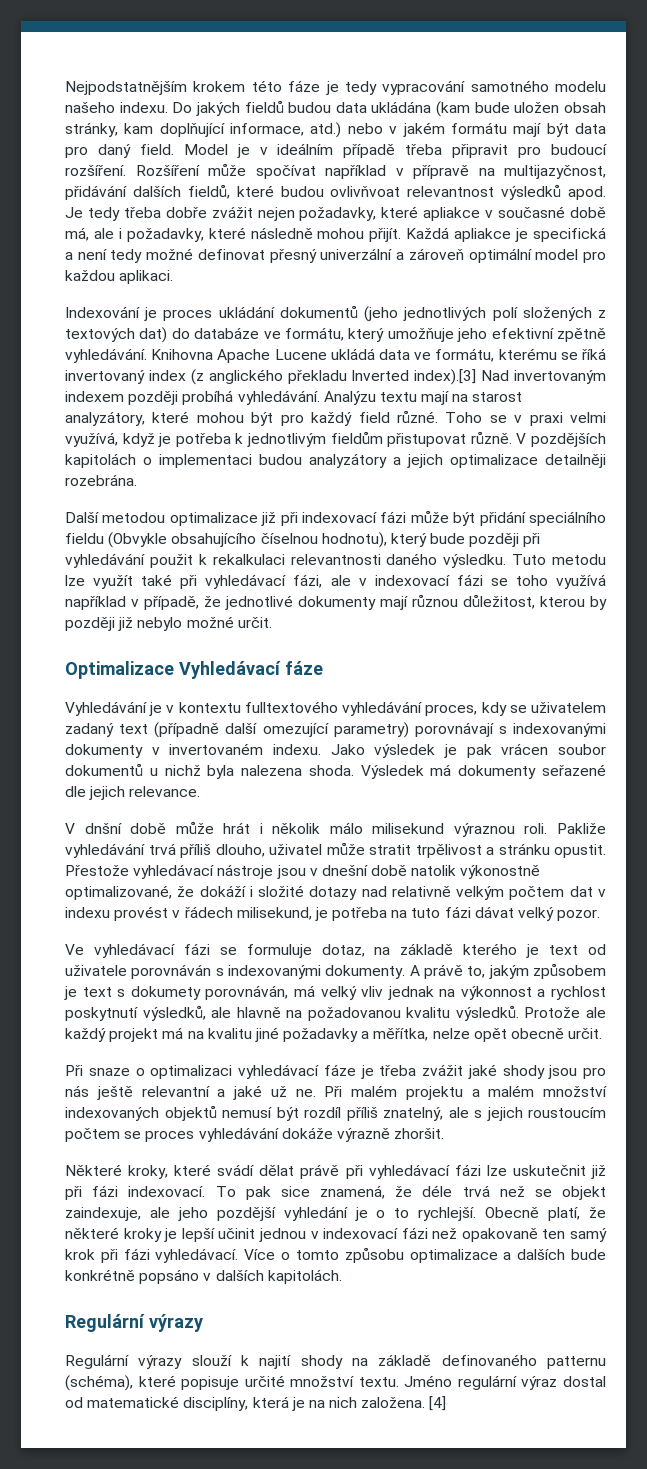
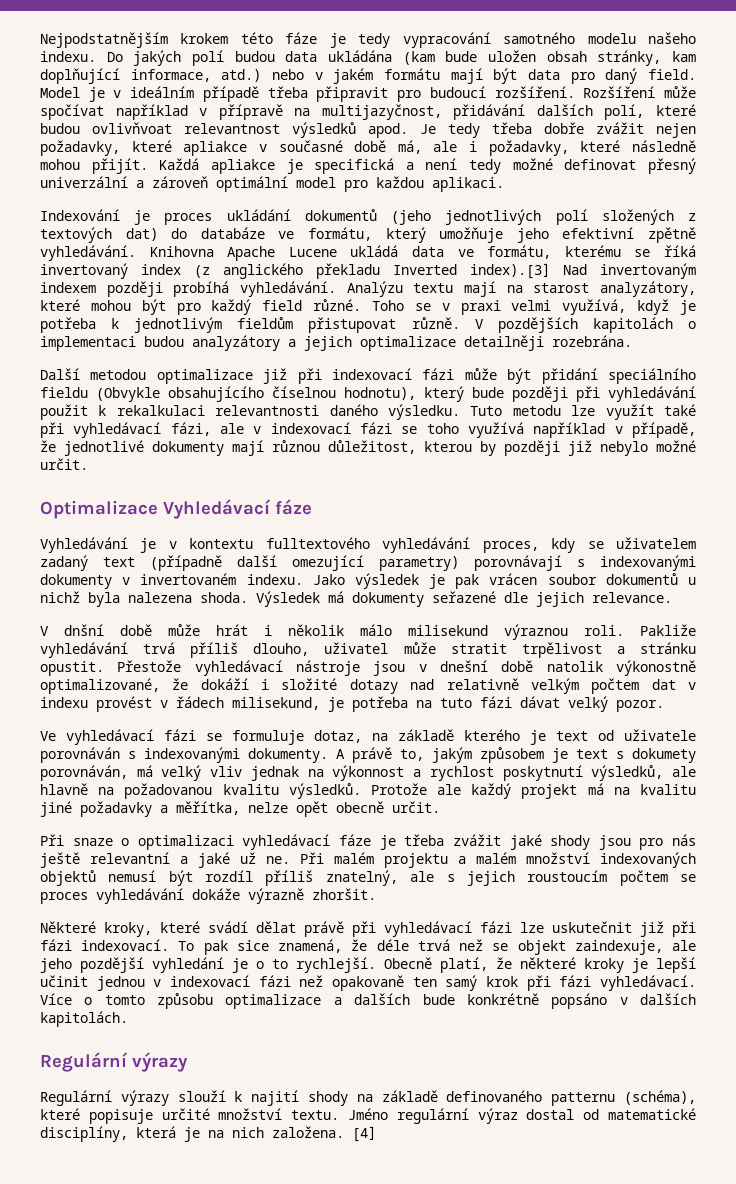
[244,100,284,113] fieldů -> [192,50,224,66] polí
[187,184,230,199] fieldů, -> [604,104,645,120] polí,

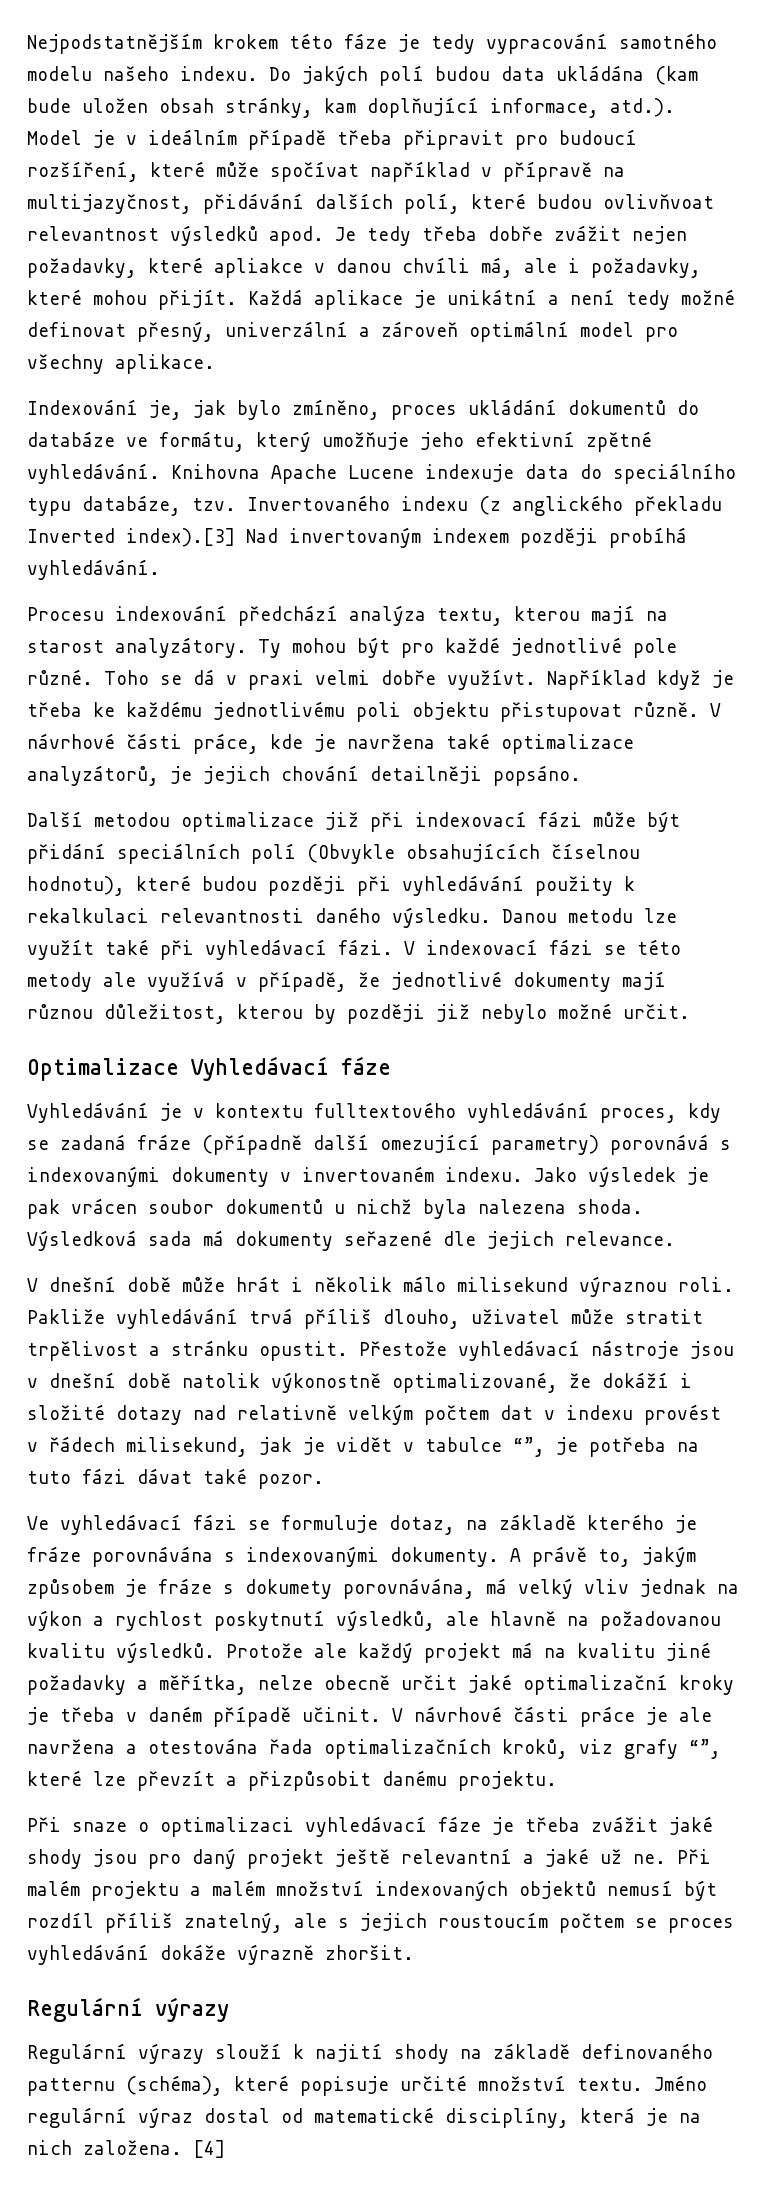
[221,68,696,84] atd.) nebo v jakém formátu mají být data pro daný field. -> [610,98,675,117] atd.).
[494,86,656,98] rozšíření. Rozšíření -> [27,161,205,182] rozšíření, které
[278,140,387,152] současné době -> [336,257,470,273] danou chvíli
[631,140,696,152] následně -> (82, 297) none
[210,158,395,174] apliakce je specifická -> [314,289,537,310] aplikace je unikátní
[647,158,696,174] přesný -> [137,321,214,342] přesný,
[376,176,504,192] každou aplikaci. -> [27,354,215,374] všechny aplikace.
[134,209,696,225] [40,227,158,243] je proces ukládání dokumentů (jeho jednotlivých polí složených z textových dat) -> [149,399,666,420] je, jak bylo zmíněno, proces ukládání dokumentů
[648,227,697,243] zpětně -> [586,431,652,452] zpětné
[350,245,697,259] [40,263,181,279] ukládá data ve formátu, kterému se říká invertovaný index -> [425,463,736,484] [27,495,468,516] indexuje data do speciálního typu databáze, tzv. Invertovaného indexu
[346,281,454,297] Analýzu textu -> [27,605,580,626] // Procesu indexování předchází analýza textu, kterou
[600,281,697,297] [40,299,80,311] analyzátory, které -> [115,637,281,658] analyzátory. Ty
[211,299,303,315] každý field -> [445,637,677,658] každé jednotlivé pole
(431, 307) none -> [193,669,215,685] dá
[562,299,696,315] [40,317,696,333] [40,335,632,351] využívá, když je potřeba k jednotlivým fieldům přistupovat různě. V pozdějších kapitolách o implementaci budou analyzátory a jejich optimalizace detailněji rozebrána. -> [381,669,734,690] [27,701,721,722] [27,733,634,754] [27,765,581,786] dobře využívt. Například když je třeba ke každému jednotlivému poli objektu přistupovat různě. V návrhové části práce, kde je navržena také optimalizace analyzátorů, je jejich chování detailněji popsáno.
[607,368,696,384] [40,386,504,402] speciálního fieldu (Obvykle obsahujícího číselnou hodnotu), který bude -> [117,843,640,864] [27,875,257,896] speciálních polí (Obvykle obsahujících číselnou hodnotu), které budou
[40,404,88,420] použit -> [535,876,613,896] použity
[470,406,503,416] Tuto -> [502,909,557,923] Danou
[170,422,606,438] fázi, ale v indexovací fázi se toho využívá například -> [338,939,681,955] [27,971,225,992] fázi. V indexovací fázi se této metody ale využívá
[616,537,697,549] [40,555,135,571] uživatelem zadaný text -> [60,1134,191,1150] zadaná fráze
[474,555,562,571] porovnávají -> [610,1134,709,1155] porovnává
[256,591,320,607] Výsledek -> [27,1230,192,1251] Výsledková sada
[64,624,104,636] dnšní -> [49,1276,116,1292] dnešní
(320, 703) none -> [259,1437,545,1457] jak je vidět v tabulce “”,
[568,696,608,712] velký -> [203,1468,247,1484] také
[556,729,696,741] [40,747,120,763] text od uživatele porovnáván -> [27,1546,213,1567] fráze porovnávána
[576,749,608,759] text -> [158,1578,212,1594] fráze
[40,765,128,781] porovnáván, -> [343,1578,475,1599] porovnávána,
[332,765,405,781] výkonnost -> [27,1610,82,1631] výkon
[296,801,440,817] opět obecně určit. -> [324,1674,734,1695] [27,1706,712,1727] [27,1738,721,1759] [27,1770,557,1791] obecně určit jaké optimalizační kroky je třeba v daném případě učinit. V návrhové části práce je ale navržena a otestována řada optimalizačních kroků, viz grafy “”, které lze převzít a přizpůsobit danému projektu.
[672,834,697,846] nás -> [192,1848,324,1869] daný projekt
[40,921,696,937] [40,939,696,955] [40,957,696,973] [40,975,696,991] [40,993,696,1009] [40,1011,128,1027] // Některé kroky, které svádí dělat právě při vyhledávací fázi lze uskutečnit již při fázi indexovací. To pak sice znamená, že déle trvá než se objekt zaindexuje, ale jeho pozdější vyhledání je o to rychlejší. Obecně platí, že některé kroky je lepší učinit jednou v indexovací fázi než opakovaně ten samý krok při fázi vyhledávací. Více o tomto způsobu optimalizace a dalších bude konkrétně popsáno v dalších kapitolách. -> (414, 1952) none

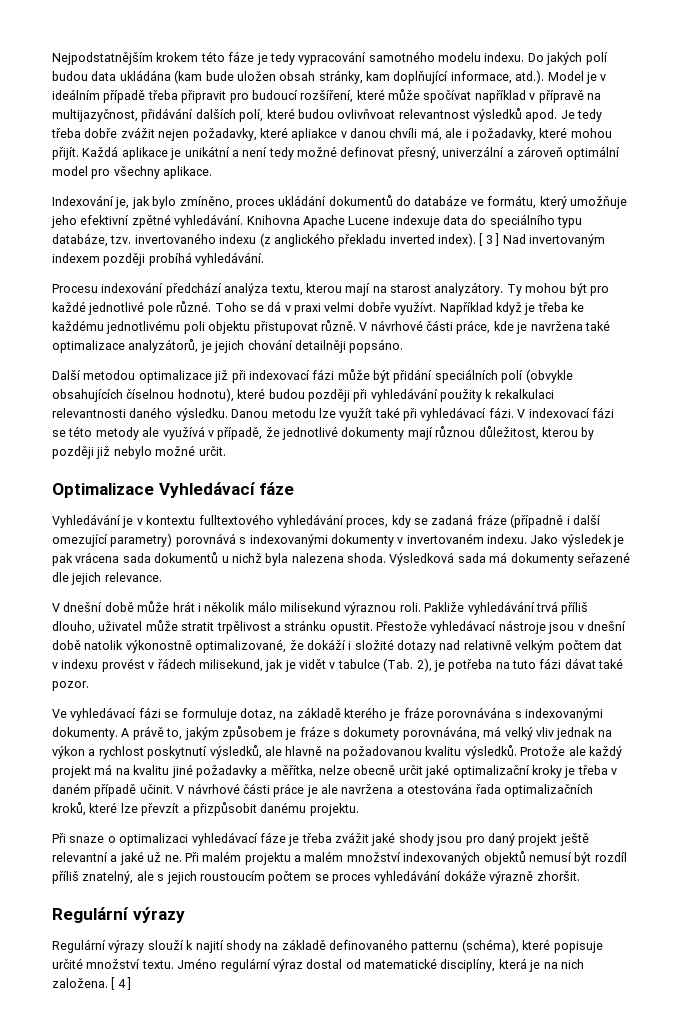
[103,66,169,81] našeho -> (481, 57) none
[247,495,390,511] Invertovaného -> [134,233,216,244] invertovaného
[27,528,235,547] Inverted index).[3] -> [389,233,500,247] inverted index). [ 3 ]
[307,844,395,864] (Obvykle -> [525,369,573,383] (obvykle
(302, 1144) none -> [566,516,570,525] i
[71,1198,214,1214] vrácen soubor -> [75,552,151,563] vrácena sada
[513,1437,545,1457] “”, -> [383,658,432,672] (Tab. 2),
[579,1739,721,1759] viz grafy “”, -> (86, 809) none
[193,2140,225,2158] [4] -> [111,977,132,990] [ 4 ]

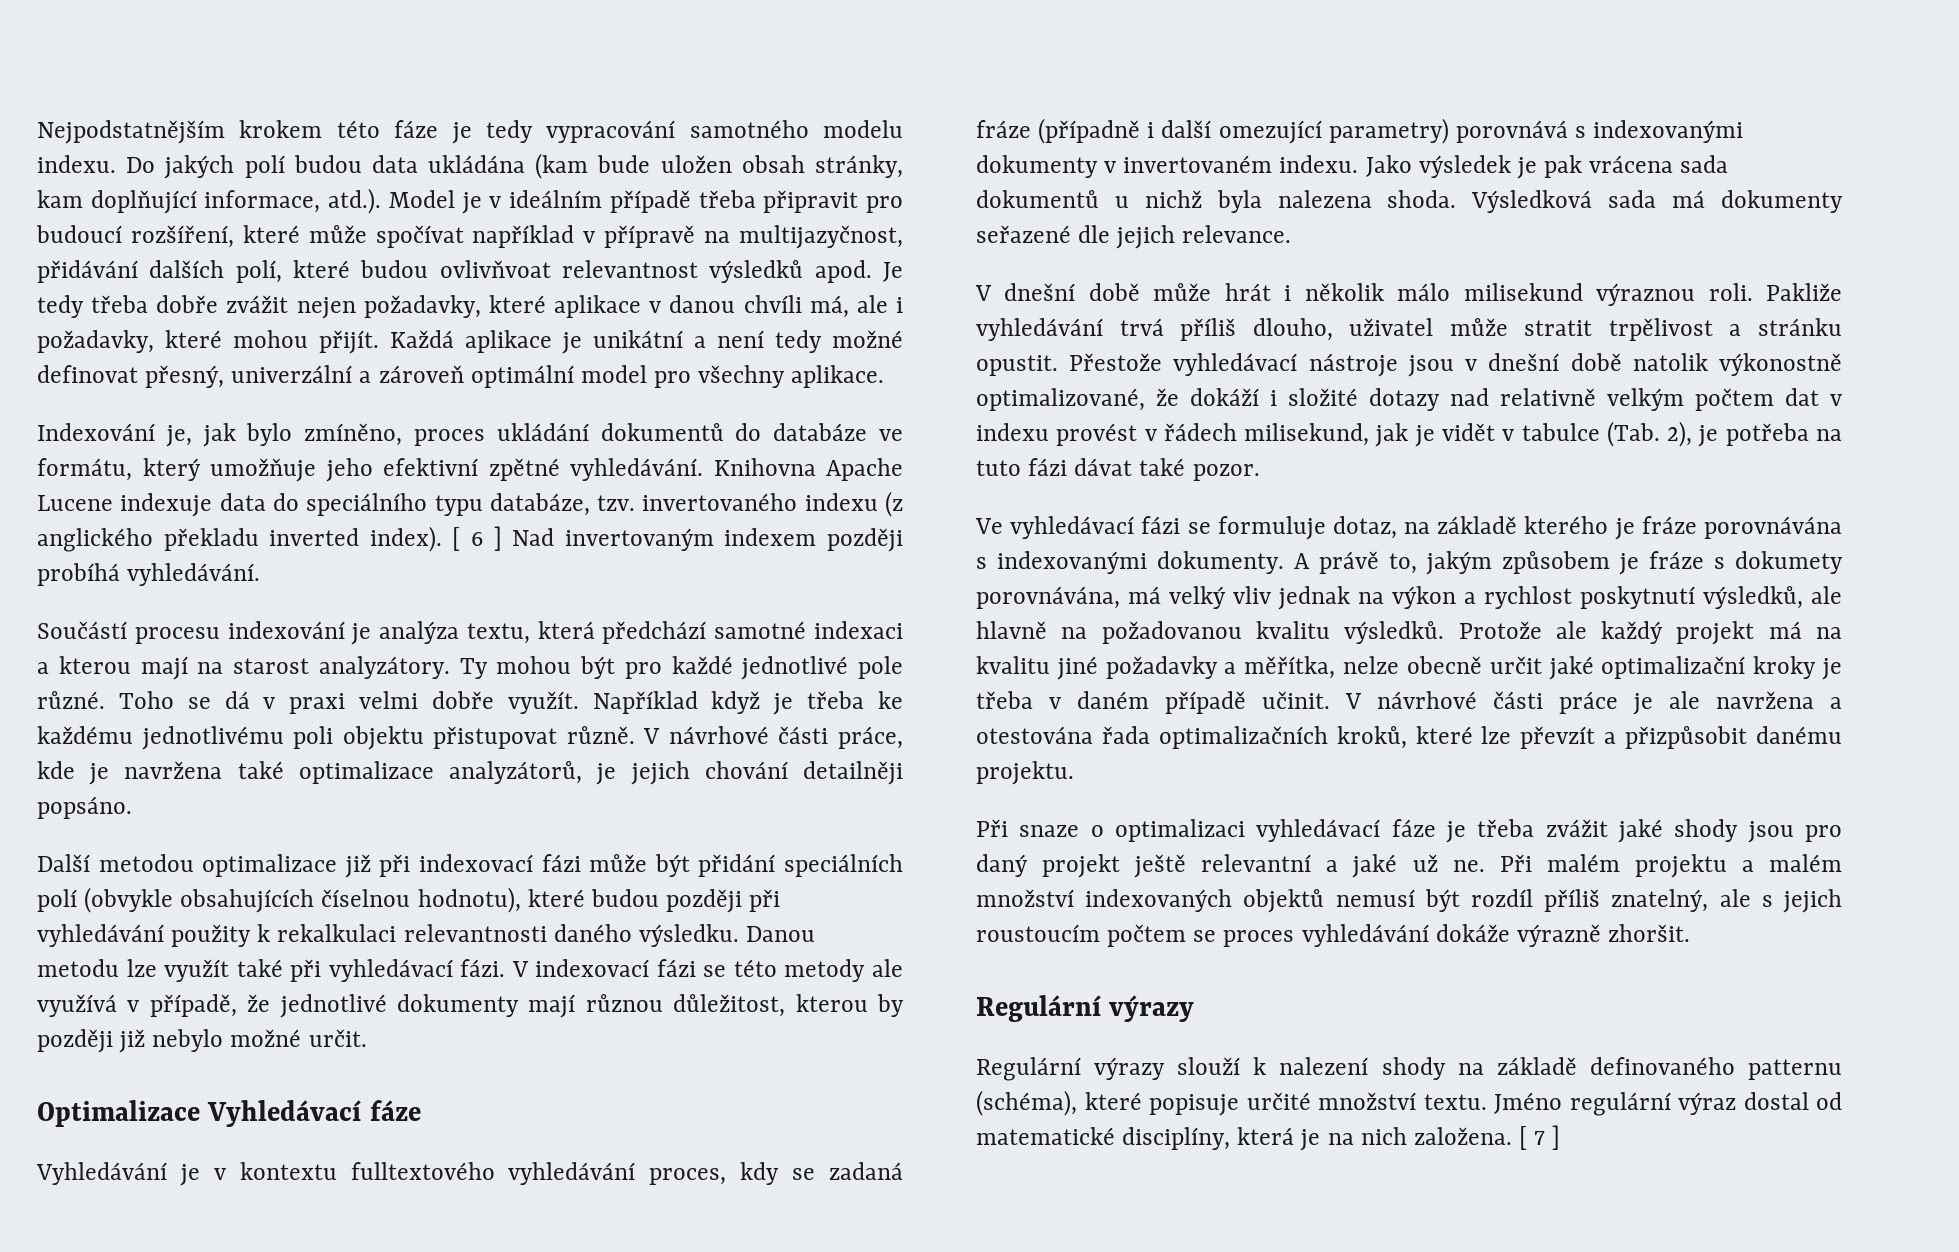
[291,128,338,141] apliakce -> [554,295,642,318] aplikace
[485,235,493,244] 3 -> [471,532,484,546] 6
[52,282,303,296] Procesu indexování předchází analýza textu, -> [37,621,904,645] [37,662,49,674] Součástí procesu indexování je analýza textu, která předchází samotné indexaci a
[394,302,437,315] využívt. -> [507,691,579,714] využít.
[195,940,224,953] najití -> [1279,1057,1369,1075] nalezení
[117,979,126,988] 4 -> [1534,1131,1546,1145] 7

